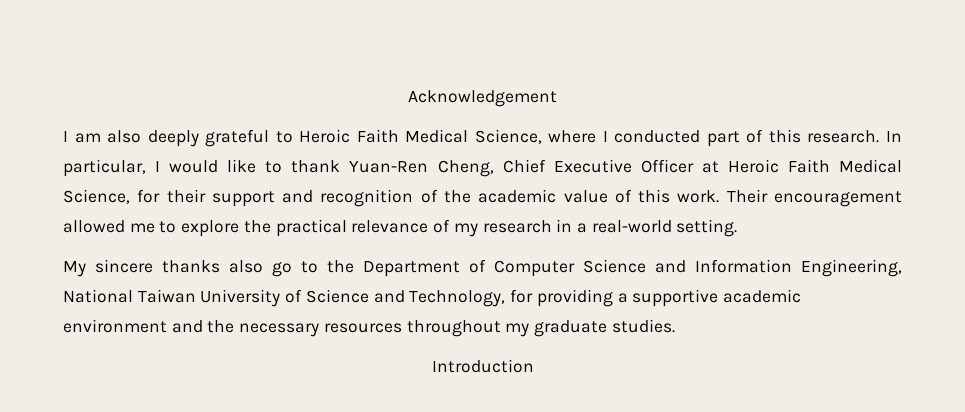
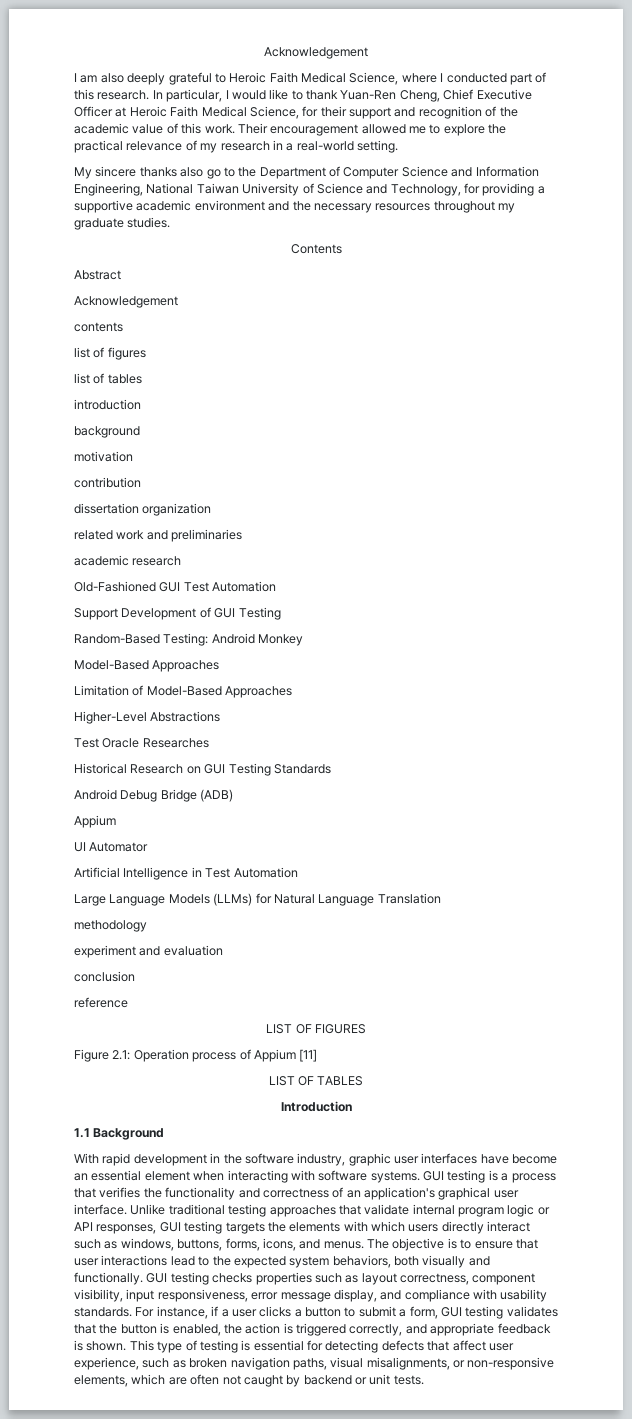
[431,359,534,373] Introduction -> [290,244,342,254] [74,270,121,280] [74,296,178,308] [74,322,123,332] [74,347,146,360] [74,373,142,384] [74,399,141,410] [74,426,140,438] [74,451,133,462] [74,477,141,488] [74,503,212,516] [74,529,243,542] [74,555,182,566] [74,581,277,592] [74,607,281,620] [74,633,304,646] [74,660,220,672] [74,685,293,698] [74,711,221,724] [74,738,209,748] [74,763,331,776] [74,789,234,802] [74,815,116,828] [74,842,149,852] [74,867,298,880] [74,893,441,906] [74,920,147,932] [74,945,223,958] [74,971,135,982] [74,997,128,1008] [266,1024,366,1034] [74,1049,318,1062] [268,1076,364,1086] [280,1101,352,1112] [74,1128,165,1140] [74,1153,558,1166] [74,1170,556,1183] [74,1187,519,1200] [74,1204,550,1217] [74,1221,531,1234] [74,1238,538,1251] [74,1255,490,1268] [74,1272,536,1285] [74,1289,548,1302] [74,1306,558,1319] [74,1323,551,1336] [74,1340,514,1353] [74,1357,555,1370] [74,1374,424,1387] Contents // Abstract // Acknowledgement // contents // list of figures // list of tables // introduction // background // motivation // contribution // dissertation organization // related work and preliminaries // academic research // Old-Fashioned GUI Test Automation // Support Development of GUI Testing // Random-Based Testing: Android Monkey // Model-Based Approaches // Limitation of Model-Based Approaches // Higher-Level Abstractions // Test Oracle Researches // Historical Research on GUI Testing Standards // Android Debug Bridge (ADB) // Appium // UI Automator // Artificial Intelligence in Test Automation // Large Language Models (LLMs) for Natural Language Translation // methodology // experiment and evaluation // conclusion // reference // LIST OF FIGURES // Figure 2.1: Operation process of Appium [11] // LIST OF TABLES // Introduction // 1.1 Background // With rapid development in the software industry, graphic user interfaces have become an essential element when interacting with software systems. GUI testing is a process that verifies the functionality and correctness of an application's graphical user interface. Unlike traditional testing approaches that validate internal program logic or API responses, GUI testing targets the elements with which users directly interact such as windows, buttons, forms, icons, and menus. The objective is to ensure that user interactions lead to the expected system behaviors, both visually and functionally. GUI testing checks properties such as layout correctness, component visibility, input responsiveness, error message display, and compliance with usability standards. For instance, if a user clicks a button to submit a form, GUI testing validates that the button is enabled, the action is triggered correctly, and appropriate feedback is shown. This type of testing is essential for detecting defects that affect user experience, such as broken navigation paths, visual misalignments, or non-responsive elements, which are often not caught by backend or unit tests.

